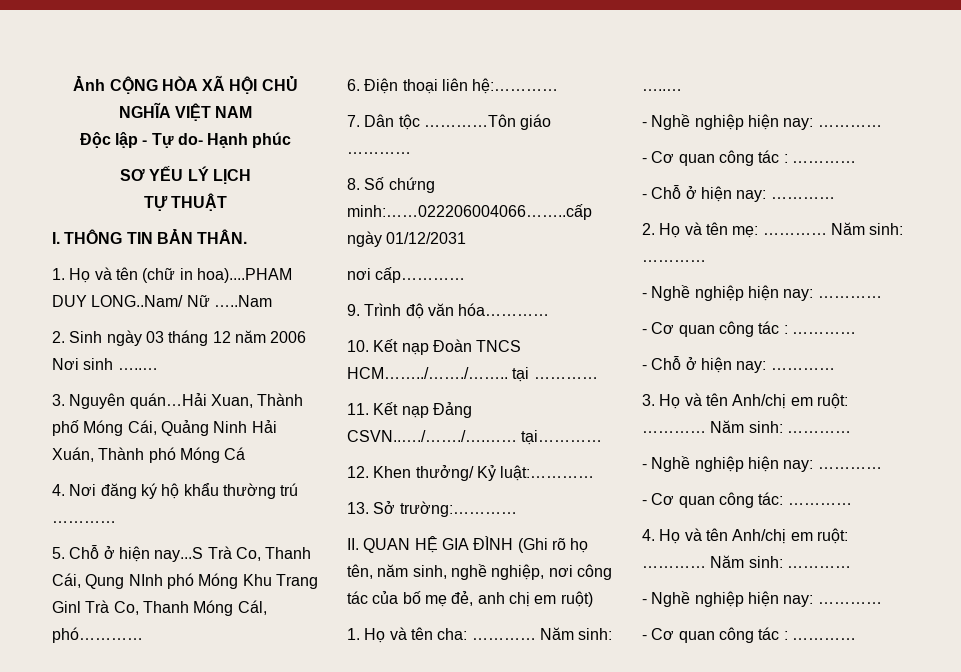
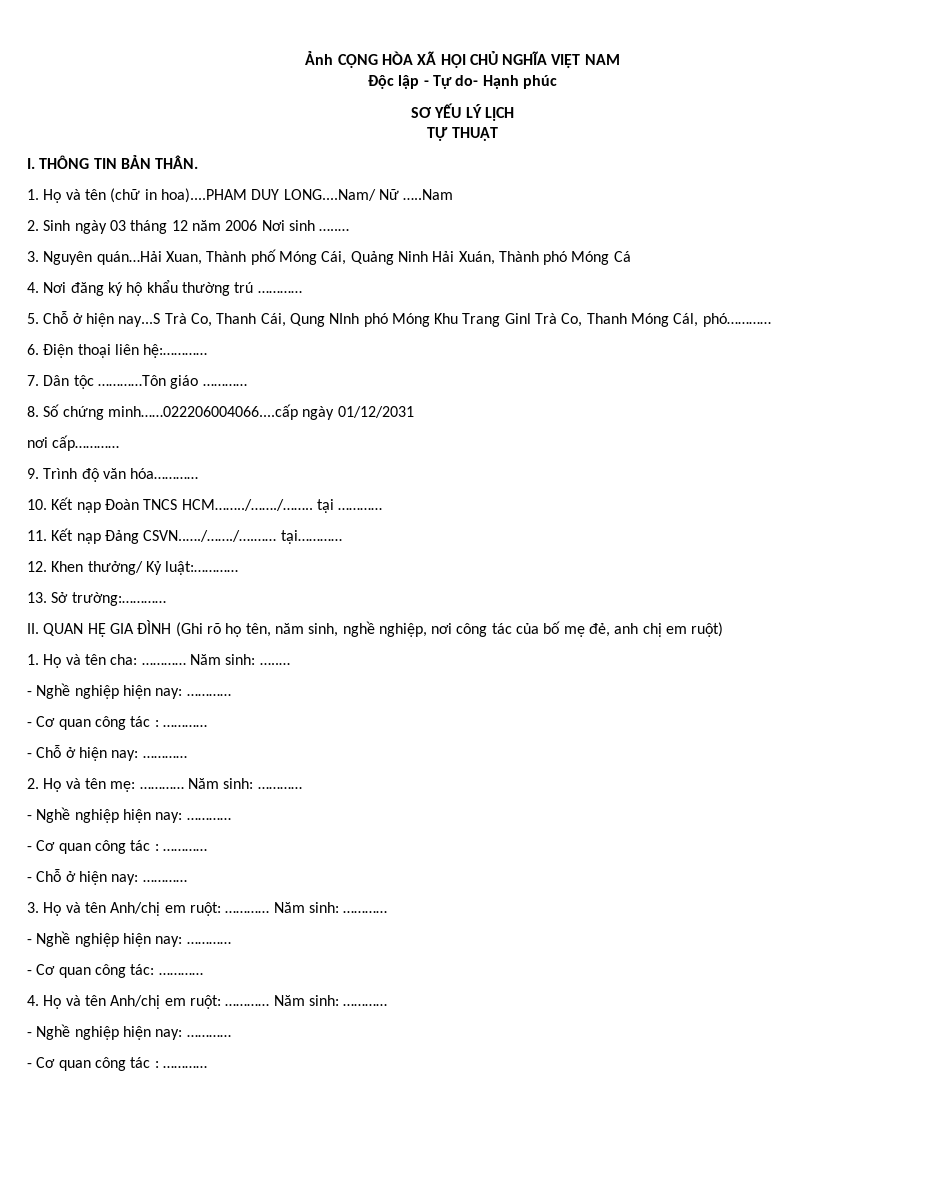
[91,295,184,307] LONG..Nam/ -> [283,189,376,201] LONG....Nam/
[347,204,592,220] minh:……022206004066……..cấp -> [107,404,298,420] minh……022206004066....cấp

